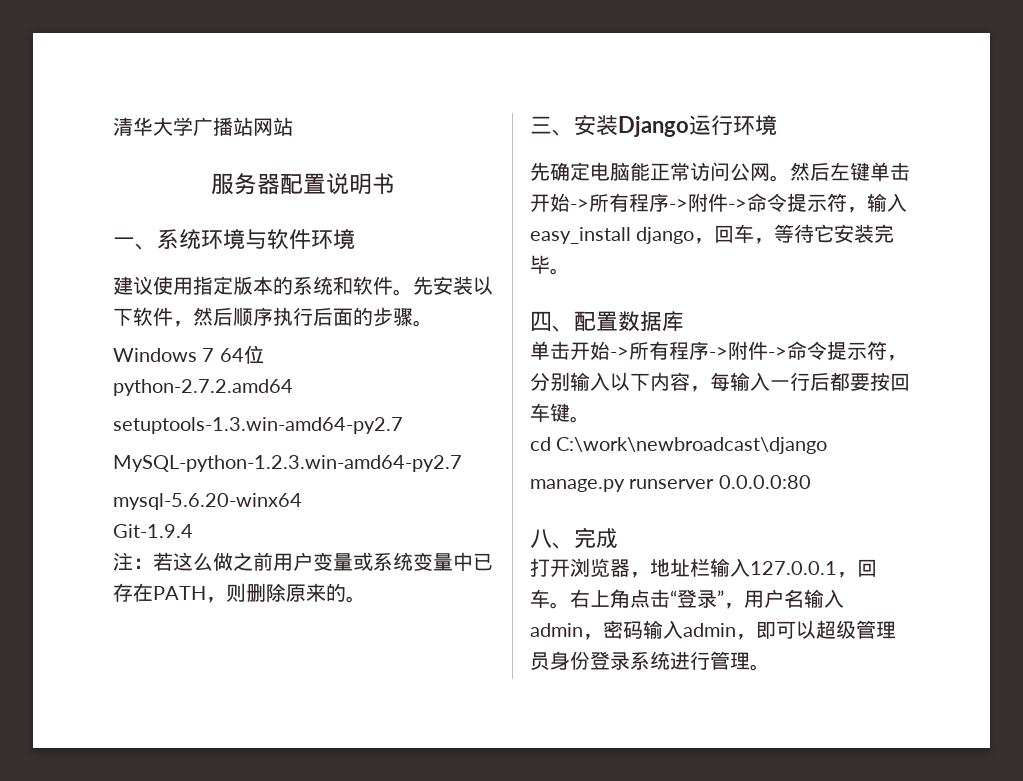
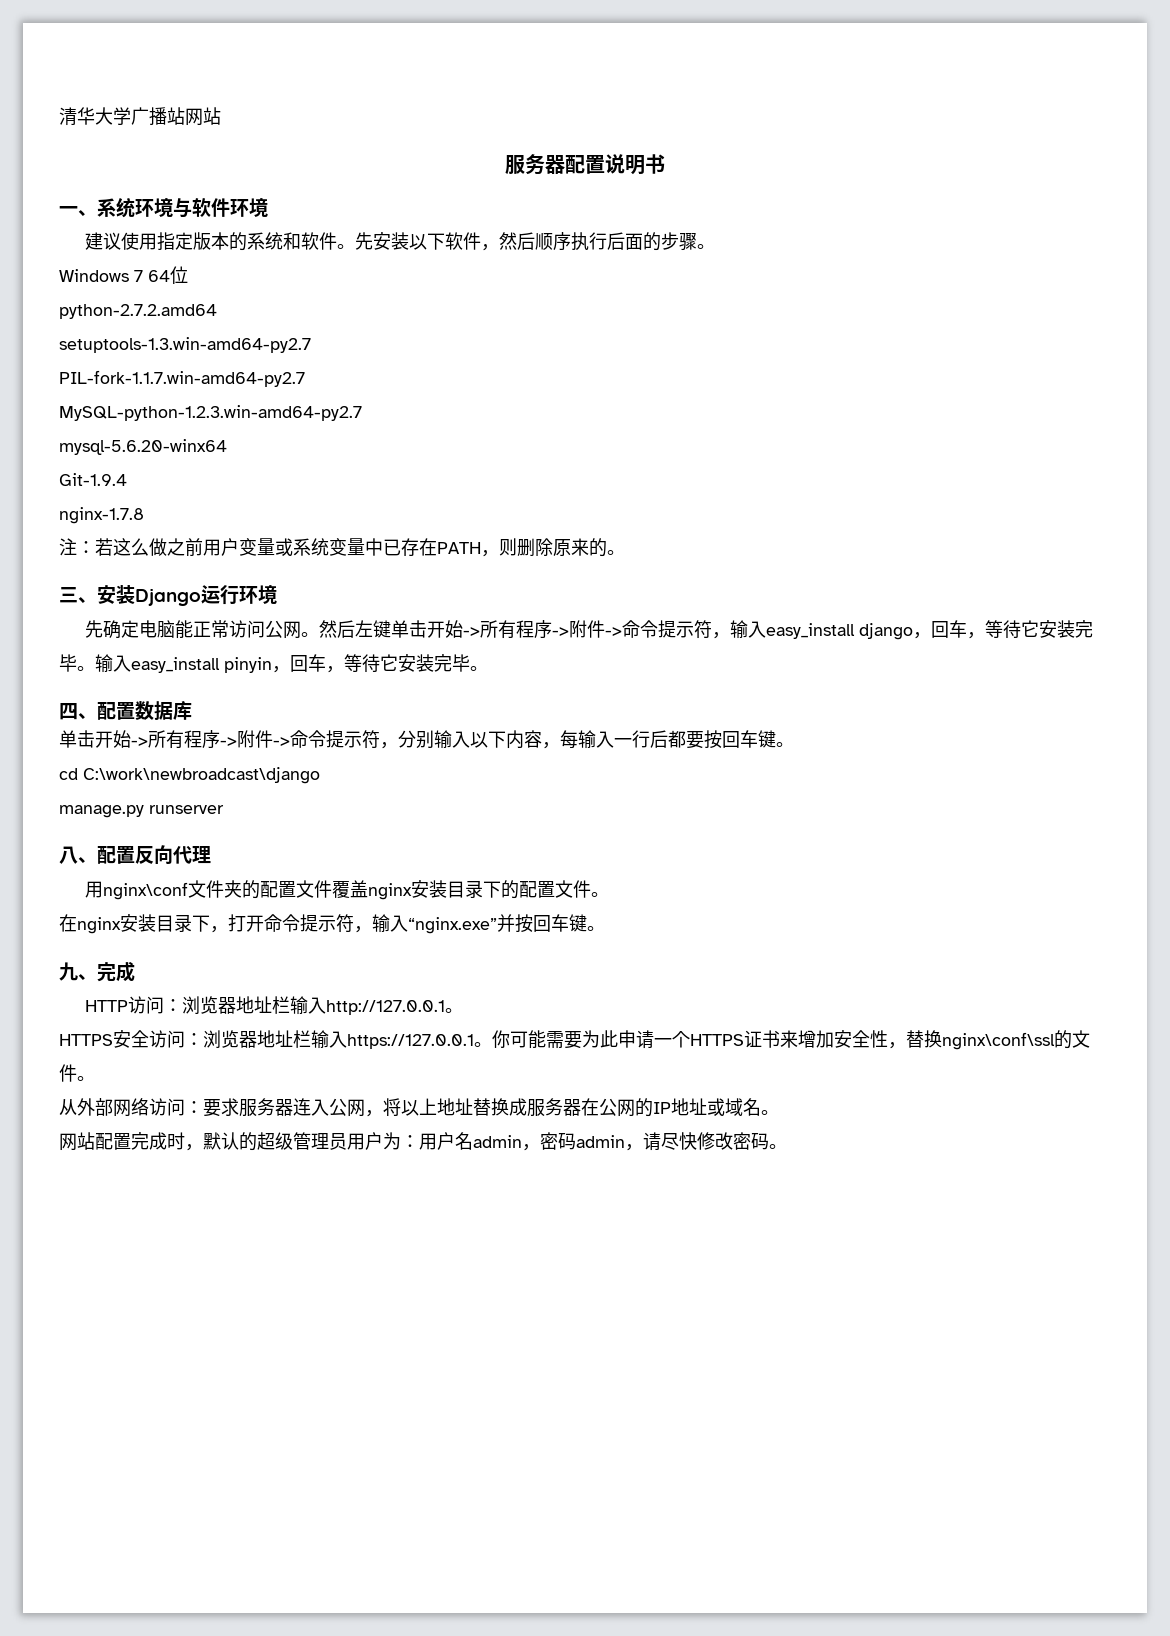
(403, 425) none -> [59,370,305,387] // PIL-fork-1.1.7.win-amd64-py2.7
(193, 531) none -> [59,507,144,524] // nginx-1.7.8
(570, 271) none -> [95,654,488,673] 输入easy_install pinyin，回车，等待它安装完毕。
[718,475,811,489] 0.0.0.0:80 -> (224, 809) none
[574,527,618,548] [530,558,877,578] [530,589,844,609] [530,620,896,640] [530,651,750,671] 完成 // 打开浏览器，地址栏输入127.0.0.1，回车。右上角点击“登录”，用户名输入admin，密码输入admin，即可以超级管理员身份登录系统进行管理 -> [97,845,211,864] [85,880,610,900] [59,914,605,934] [59,961,135,982] [85,996,464,1015] [59,1030,1090,1050] [59,1064,95,1082] [59,1098,779,1117] [59,1132,769,1151] 配置反向代理 // 用nginx\conf文件夹的配置文件覆盖nginx安装目录下的配置文件。 // 在nginx安装目录下，打开命令提示符，输入“nginx.exe”并按回车键。 // 九、完成 // HTTP访问：浏览器地址栏输入http://127.0.0.1。 // HTTPS安全访问：浏览器地址栏输入https://127.0.0.1。你可能需要为此申请一个HTTPS证书来增加安全性，替换nginx\conf\ssl的文件。 // 从外部网络访问：要求服务器连入公网，将以上地址替换成服务器在公网的IP地址或域名。 // 网站配置完成时，默认的超级管理员用户为：用户名admin，密码admin，请尽快修改密码

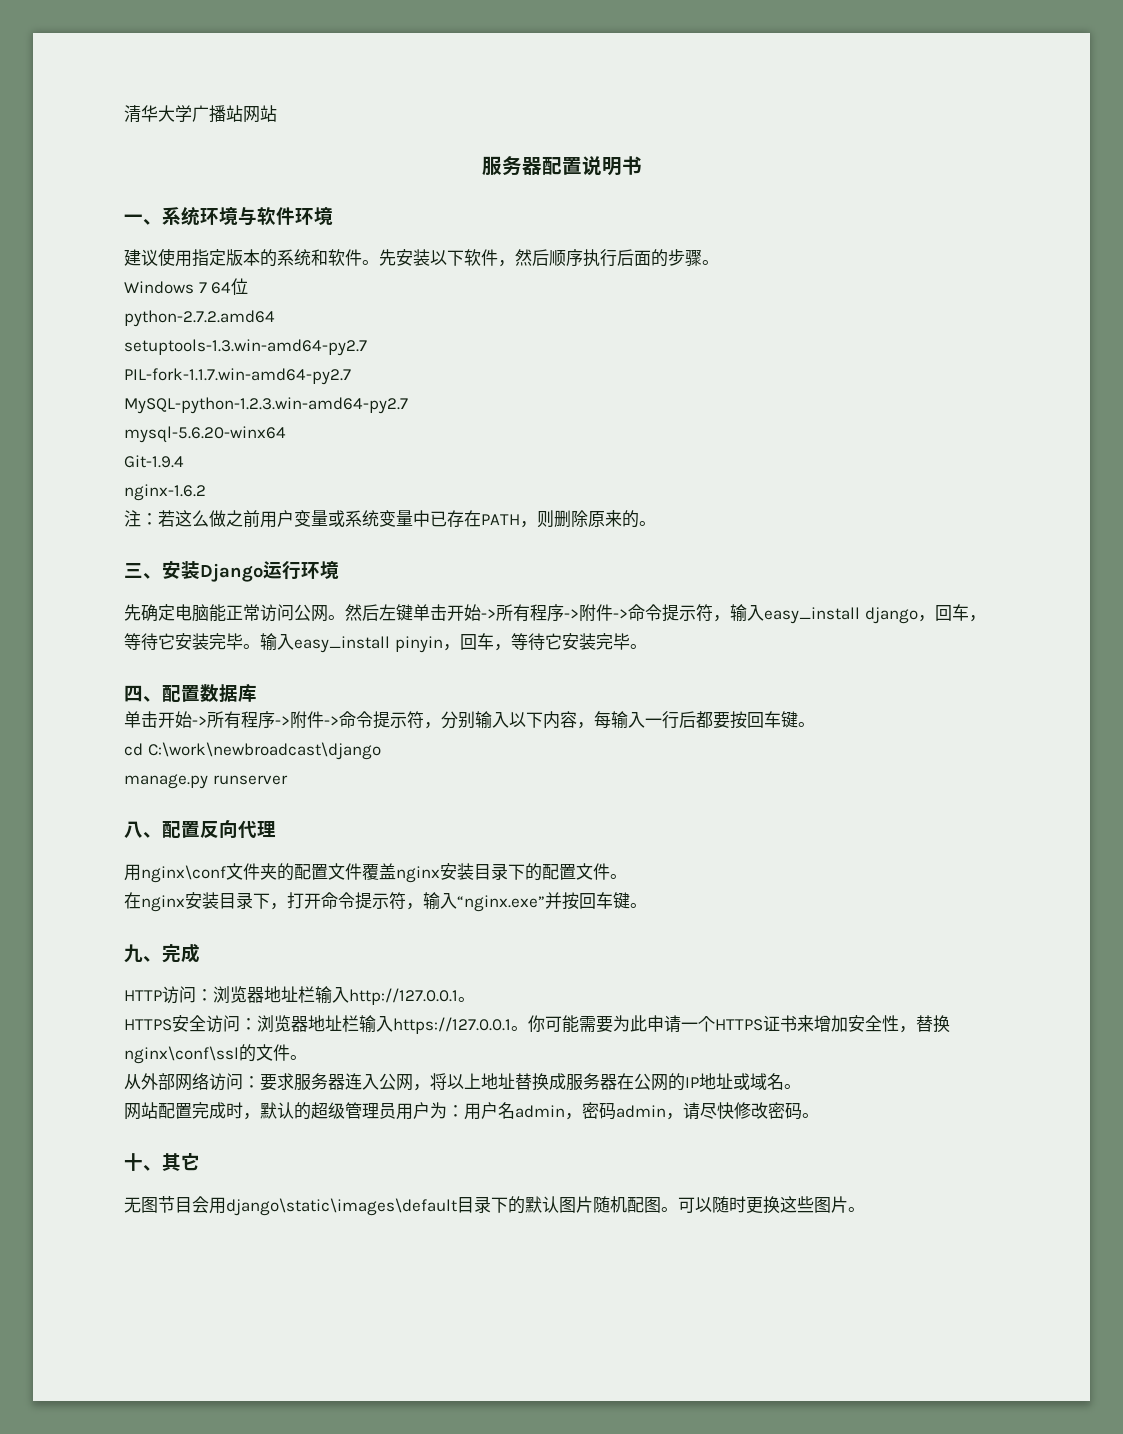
[59,507,144,524] nginx-1.7.8 -> [124,484,206,501] nginx-1.6.2
(787, 1146) none -> [124,1153,200,1171] [124,1196,865,1216] // 十、其它 // 无图节目会用django\static\images\default目录下的默认图片随机配图。可以随时更换这些图片。

